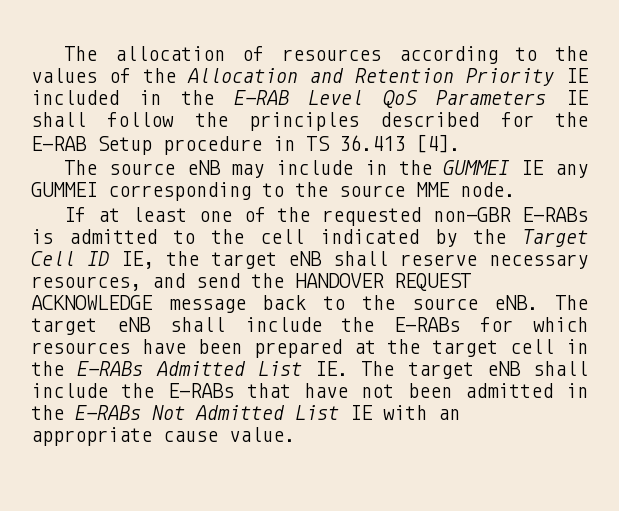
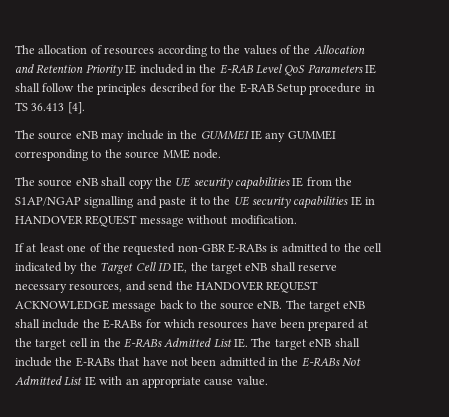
(515, 189) none -> [15,177,353,190] [15,196,376,209] [15,215,297,227] // The source eNB shall copy the UE security capabilities IE from the S1AP/NGAP signalling and paste it to the UE security capabilities IE in HANDOVER REQUEST message without modification.

